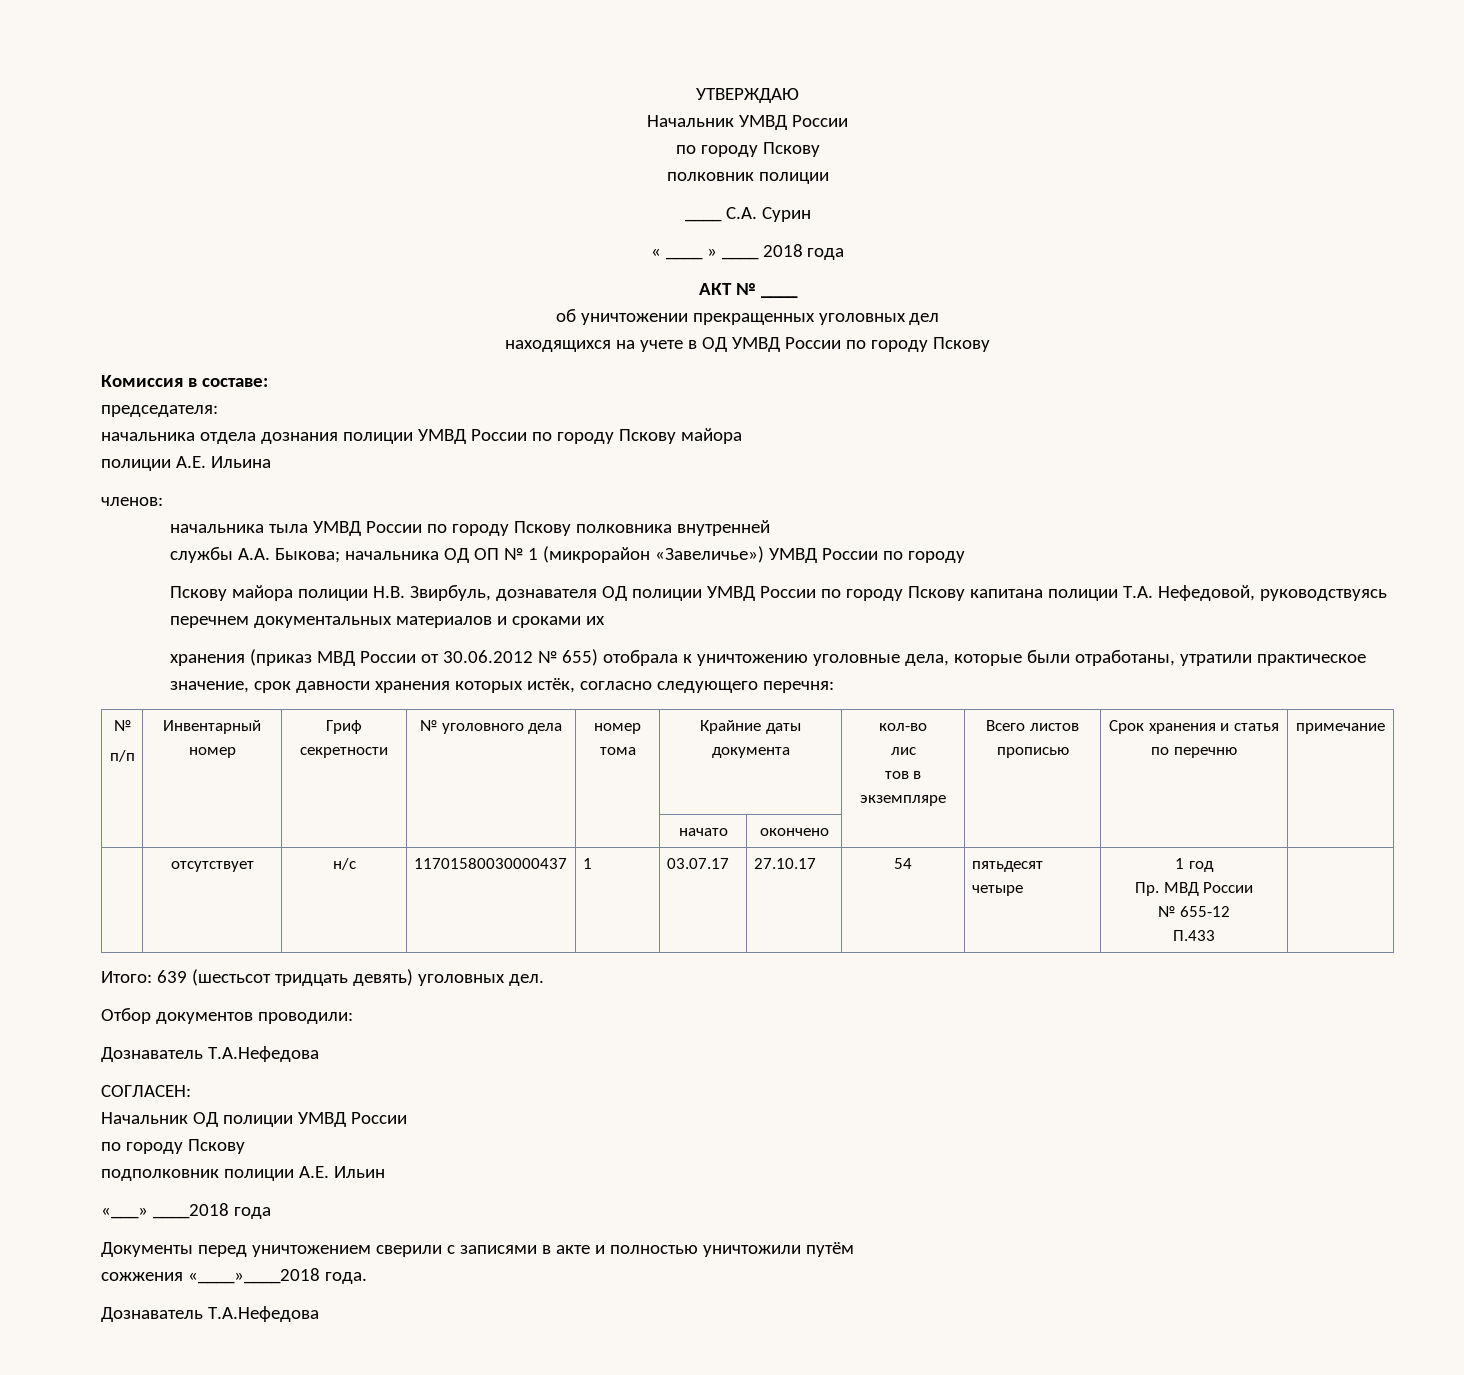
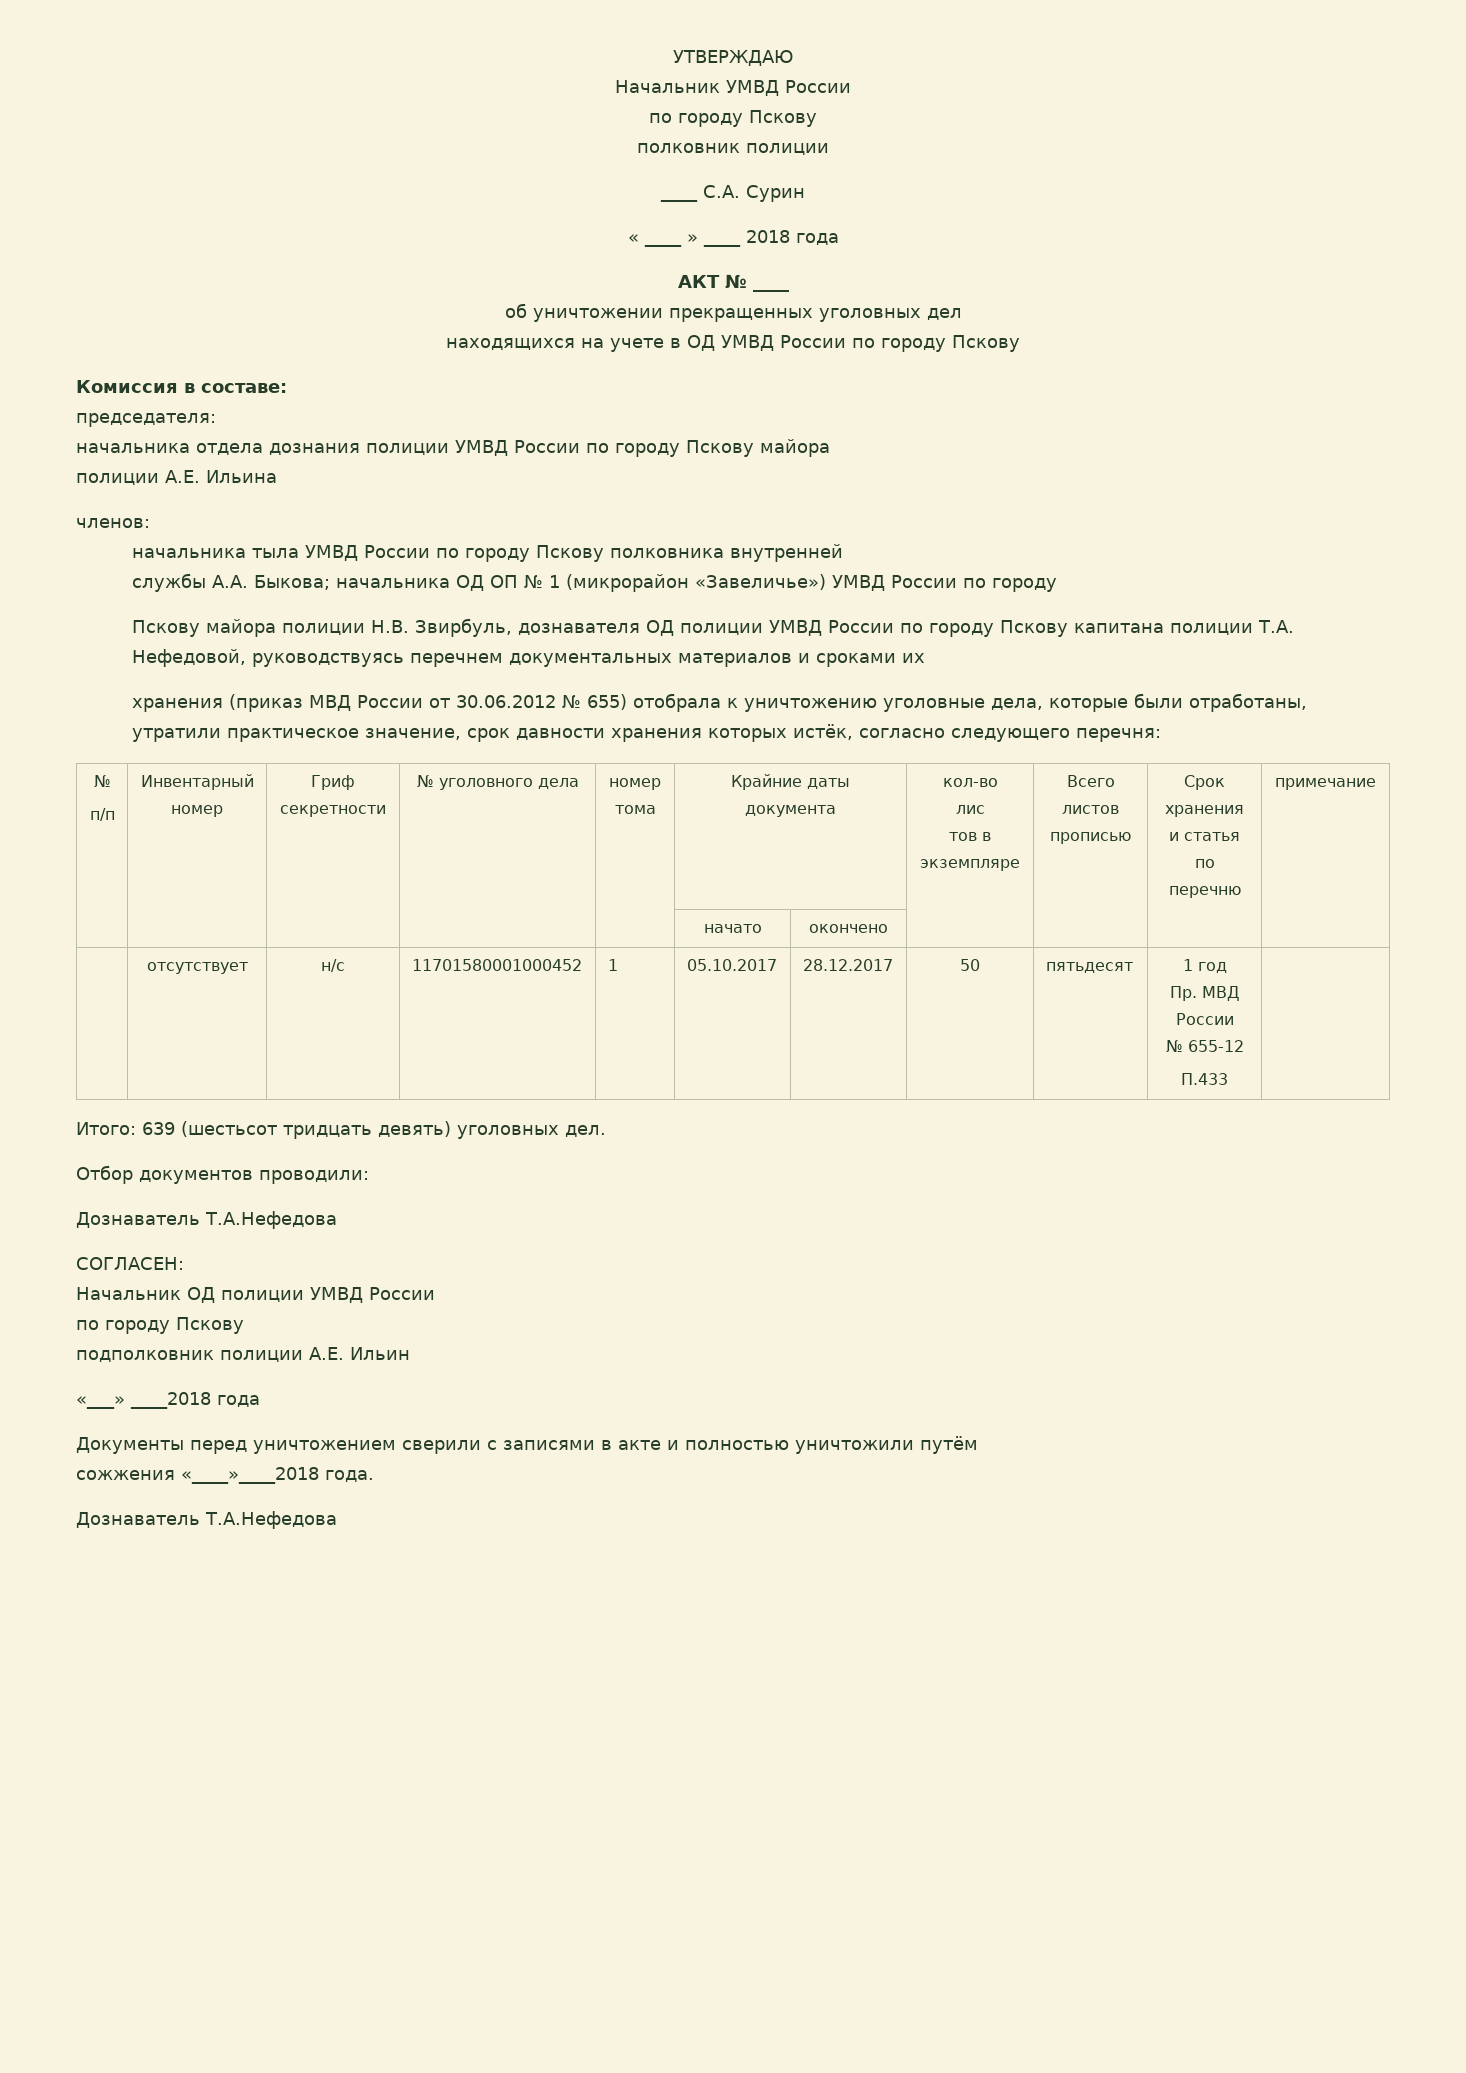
[413,858,567,869] [582,858,592,869] [666,858,729,869] [753,858,816,869] [894,858,913,869] 11701580030000437 | 1 | 03.07.17 | 27.10.17 | 54 -> [411,959,582,971] [607,959,618,971] [686,959,777,971] [802,959,893,971] [960,959,980,971] 11701580001000452 | 1 | 05.10.2017 | 28.12.2017 | 50
[971,885,1023,896] четыре -> (1133, 967) none

